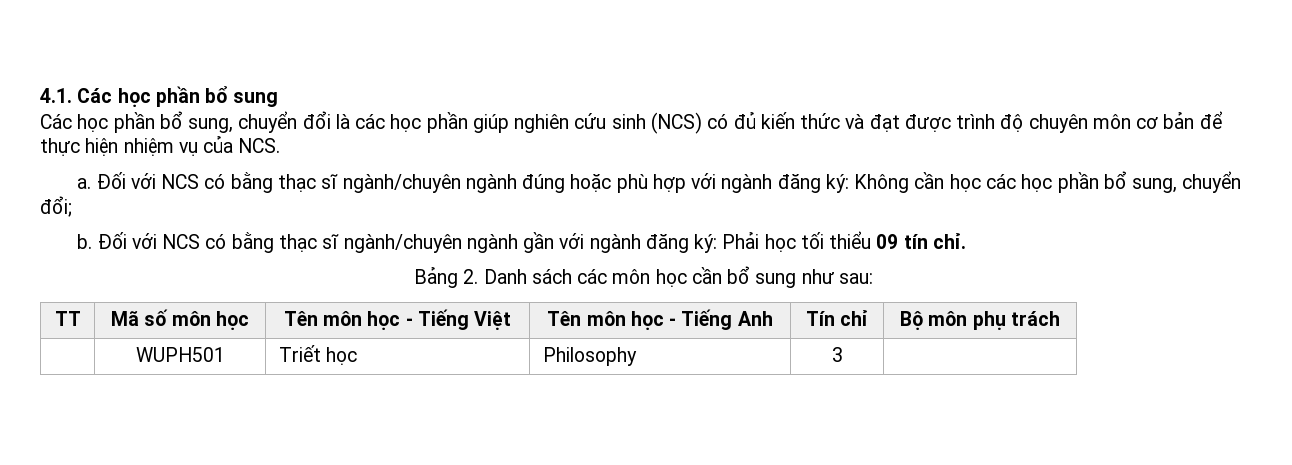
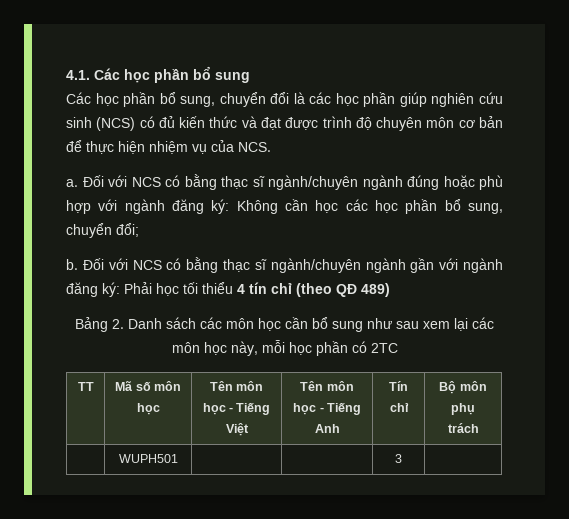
[876,233,966,249] 09 tín chỉ. -> [237,282,390,297] 4 tín chỉ (theo QĐ 489)
[838,273,873,284] sau: -> [396,317,494,331] [171,340,398,356] sau xem lại các môn học này, mỗi học phần có 2TC
[278,345,358,365] [542,347,637,366] Triết học | Philosophy -> (178, 458) |

